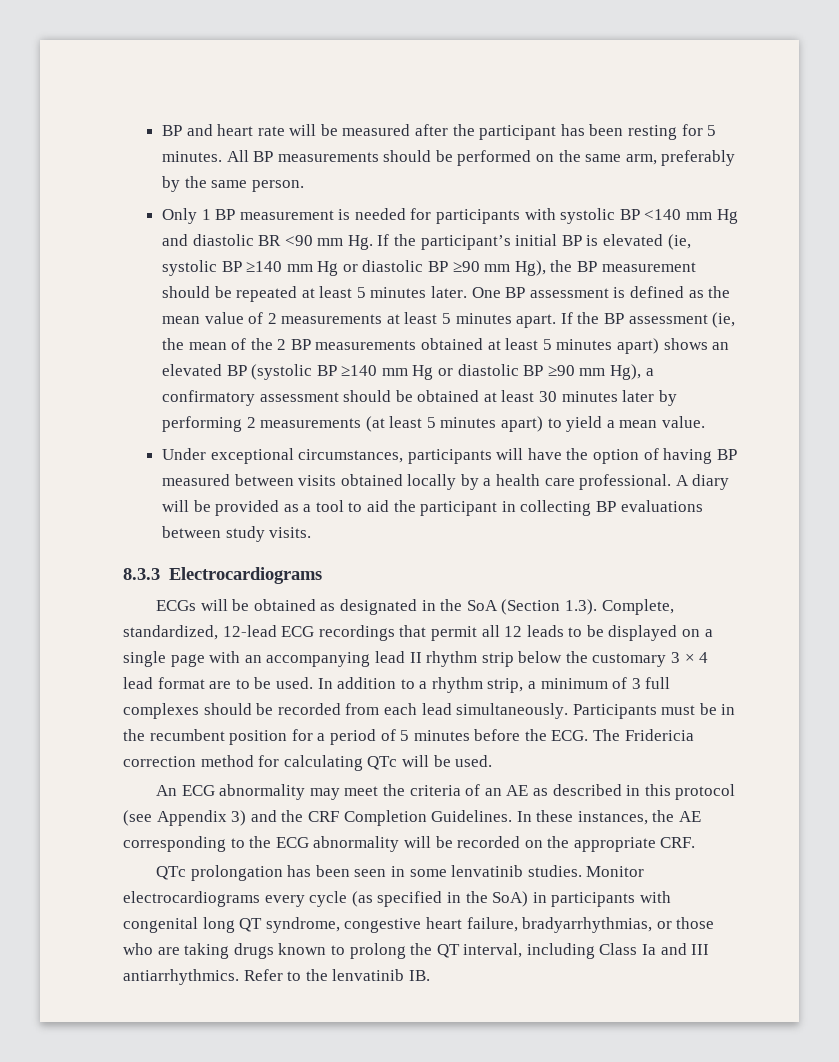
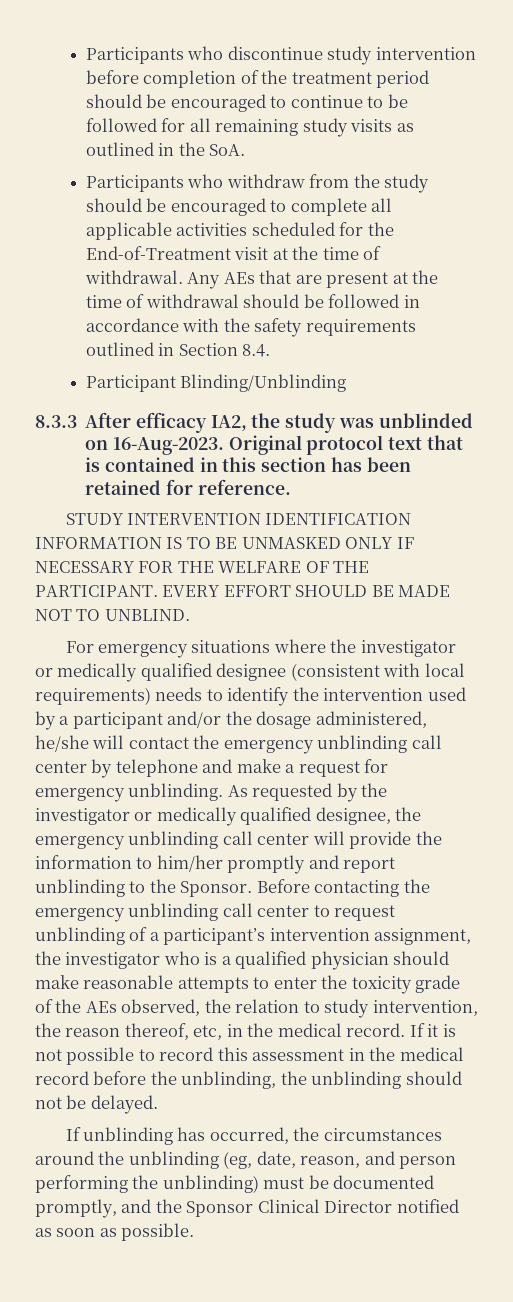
[161,124,717,140] [161,150,736,166] [161,176,304,192] [161,208,738,224] [161,234,691,250] [161,260,696,276] [161,286,731,302] [161,312,736,328] [161,338,730,354] [161,364,654,380] [161,390,677,406] [161,416,705,432] [161,448,737,464] [161,474,730,490] [161,500,703,516] [161,526,312,542] [123,567,322,584] [156,599,674,615] [123,625,713,641] [123,651,709,667] [123,677,671,693] [123,703,736,719] [123,729,694,745] [123,755,493,771] [156,784,736,800] [123,810,702,826] [123,836,696,852] [156,865,645,881] [123,891,671,907] [123,917,715,933] [123,943,710,959] [123,969,430,985] BP and heart rate will be measured after the participant has been resting for 5 minutes. All BP measurements should be performed on the same arm, preferably by the same person. // Only 1 BP measurement is needed for participants with systolic BP <140 mm Hg and diastolic BR <90 mm Hg. If the participant’s initial BP is elevated (ie, systolic BP ≥140 mm Hg or diastolic BP ≥90 mm Hg), the BP measurement should be repeated at least 5 minutes later. One BP assessment is defined as the mean value of 2 measurements at least 5 minutes apart. If the BP assessment (ie, the mean of the 2 BP measurements obtained at least 5 minutes apart) shows an elevated BP (systolic BP ≥140 mm Hg or diastolic BP ≥90 mm Hg), a confirmatory assessment should be obtained at least 30 minutes later by performing 2 measurements (at least 5 minutes apart) to yield a mean value. // Under exceptional circumstances, participants will have the option of having BP measured between visits obtained locally by a health care professional. A diary will be provided as a tool to aid the participant in collecting BP evaluations between study visits. // 8.3.3 Electrocardiograms // ECGs will be obtained as designated in the SoA (Section 1.3). Complete, standardized, 12-lead ECG recordings that permit all 12 leads to be displayed on a single page with an accompanying lead II rhythm strip below the customary 3 × 4 lead format are to be used. In addition to a rhythm strip, a minimum of 3 full complexes should be recorded from each lead simultaneously. Participants must be in the recumbent position for a period of 5 minutes before the ECG. The Fridericia correction method for calculating QTc will be used. // An ECG abnormality may meet the criteria of an AE as described in this protocol (see Appendix 3) and the CRF Completion Guidelines. In these instances, the AE corresponding to the ECG abnormality will be recorded on the appropriate CRF. // QTc prolongation has been seen in some lenvatinib studies. Monitor electrocardiograms every cycle (as specified in the SoA) in participants with congenital long QT syndrome, congestive heart failure, bradyarrhythmias, or those who are taking drugs known to prolong the QT interval, including Class Ia and III antiarrhythmics. Refer to the lenvatinib IB. -> [85,46,476,65] [85,70,430,88] [85,94,408,112] [85,118,414,137] [85,142,246,156] [85,174,430,193] [85,198,393,216] [85,222,394,240] [85,246,382,260] [84,270,439,289] [85,294,420,308] [85,318,416,337] [85,342,271,357] [85,374,347,392] [35,412,473,433] [85,435,463,455] [85,457,411,472] [85,479,291,495] [65,513,412,525] [35,537,414,549] [35,561,370,573] [35,585,451,597] [35,609,190,621] [65,639,456,658] [35,663,465,682] [35,687,466,706] [35,711,427,730] [35,735,442,754] [35,759,389,778] [35,783,388,802] [35,807,422,826] [35,831,442,850] [35,855,396,874] [35,879,430,897] [35,903,396,922] [35,927,472,945] [35,951,450,970] [35,975,461,994] [35,999,478,1018] [35,1023,456,1040] [35,1047,464,1065] [35,1071,462,1089] [35,1095,158,1114] [65,1127,442,1145] [35,1151,457,1169] [35,1175,435,1193] [35,1199,459,1218] [35,1223,195,1241] Participants who discontinue study intervention before completion of the treatment period should be encouraged to continue to be followed for all remaining study visits as outlined in the SoA. // Participants who withdraw from the study should be encouraged to complete all applicable activities scheduled for the End-of-Treatment visit at the time of withdrawal. Any AEs that are present at the time of withdrawal should be followed in accordance with the safety requirements outlined in Section 8.4. // Participant Blinding/Unblinding // 8.3.3 After efficacy IA2, the study was unblinded on 16-Aug-2023. Original protocol text that is contained in this section has been retained for reference. // STUDY INTERVENTION IDENTIFICATION INFORMATION IS TO BE UNMASKED ONLY IF NECESSARY FOR THE WELFARE OF THE PARTICIPANT. EVERY EFFORT SHOULD BE MADE NOT TO UNBLIND. // For emergency situations where the investigator or medically qualified designee (consistent with local requirements) needs to identify the intervention used by a participant and/or the dosage administered, he/she will contact the emergency unblinding call center by telephone and make a request for emergency unblinding. As requested by the investigator or medically qualified designee, the emergency unblinding call center will provide the information to him/her promptly and report unblinding to the Sponsor. Before contacting the emergency unblinding call center to request unblinding of a participant’s intervention assignment, the investigator who is a qualified physician should make reasonable attempts to enter the toxicity grade of the AEs observed, the relation to study intervention, the reason thereof, etc, in the medical record. If it is not possible to record this assessment in the medical record before the unblinding, the unblinding should not be delayed. // If unblinding has occurred, the circumstances around the unblinding (eg, date, reason, and person performing the unblinding) must be documented promptly, and the Sponsor Clinical Director notified as soon as possible.

